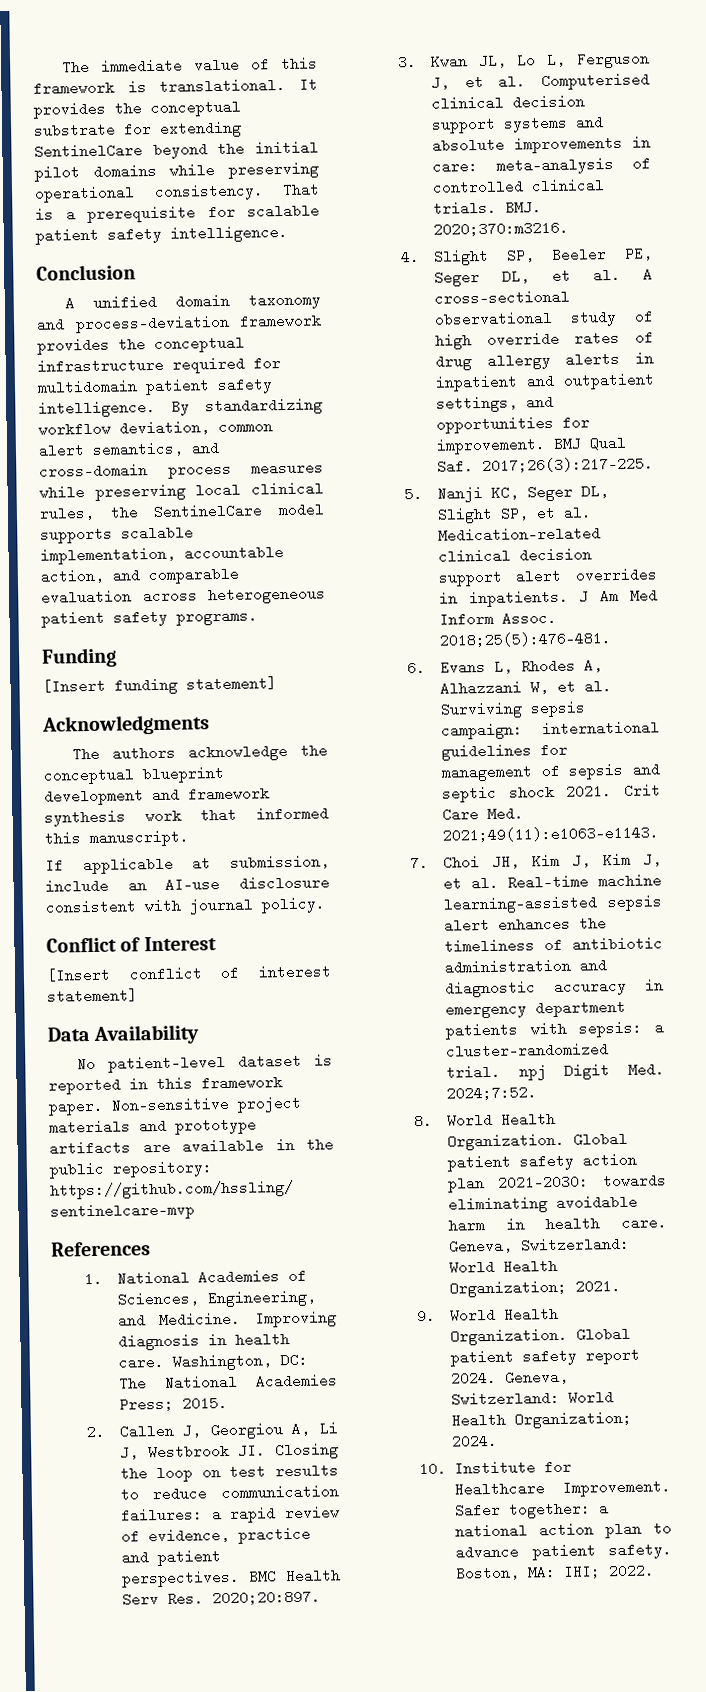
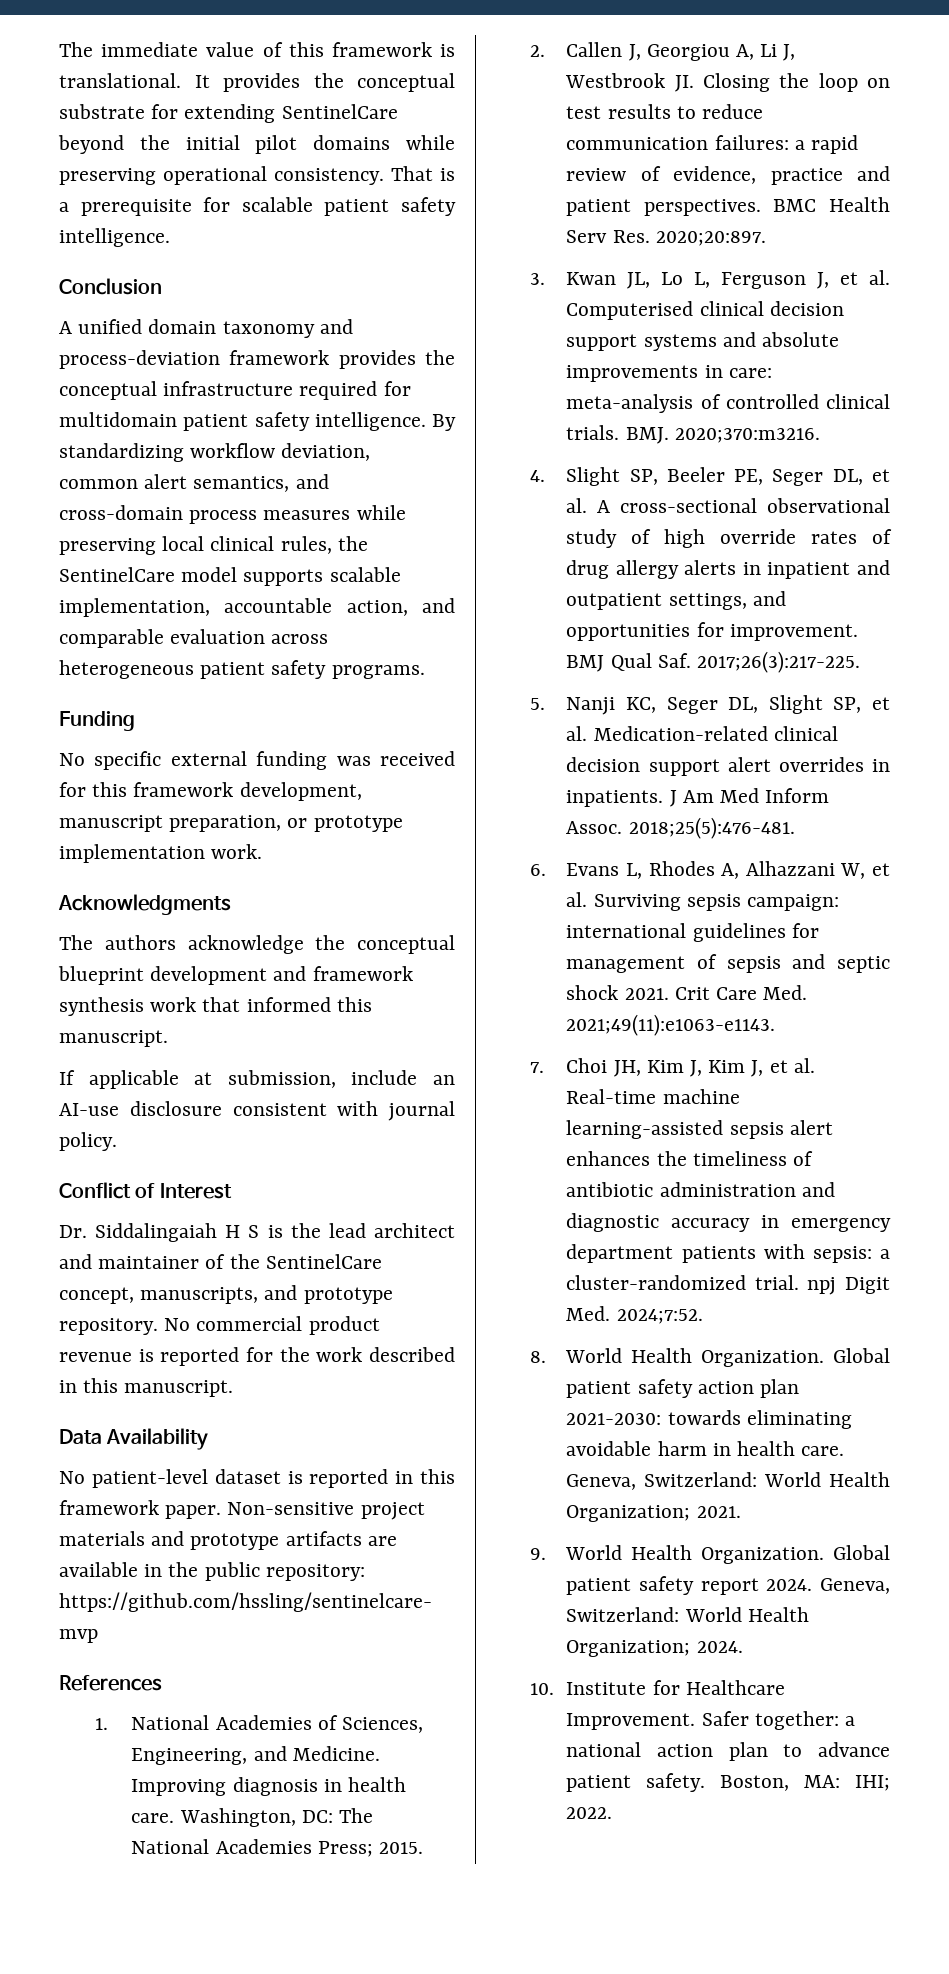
[42,676,277,695] [Insert funding statement] -> [59,751,455,770] [59,782,362,801] [59,815,403,832] [59,844,263,863] No specific external funding was received for this framework development, manuscript preparation, or prototype implementation work.
[46,964,332,983] [47,988,138,1004] [Insert conflict of interest statement] -> [59,1223,455,1242] [59,1254,382,1269] [59,1285,393,1304] [59,1316,380,1335] [59,1347,455,1366] [59,1378,234,1397] Dr. Siddalingaiah H S is the lead architect and maintainer of the SentinelCare concept, manuscripts, and prototype repository. No commercial product revenue is reported for the work described in this manuscript.

